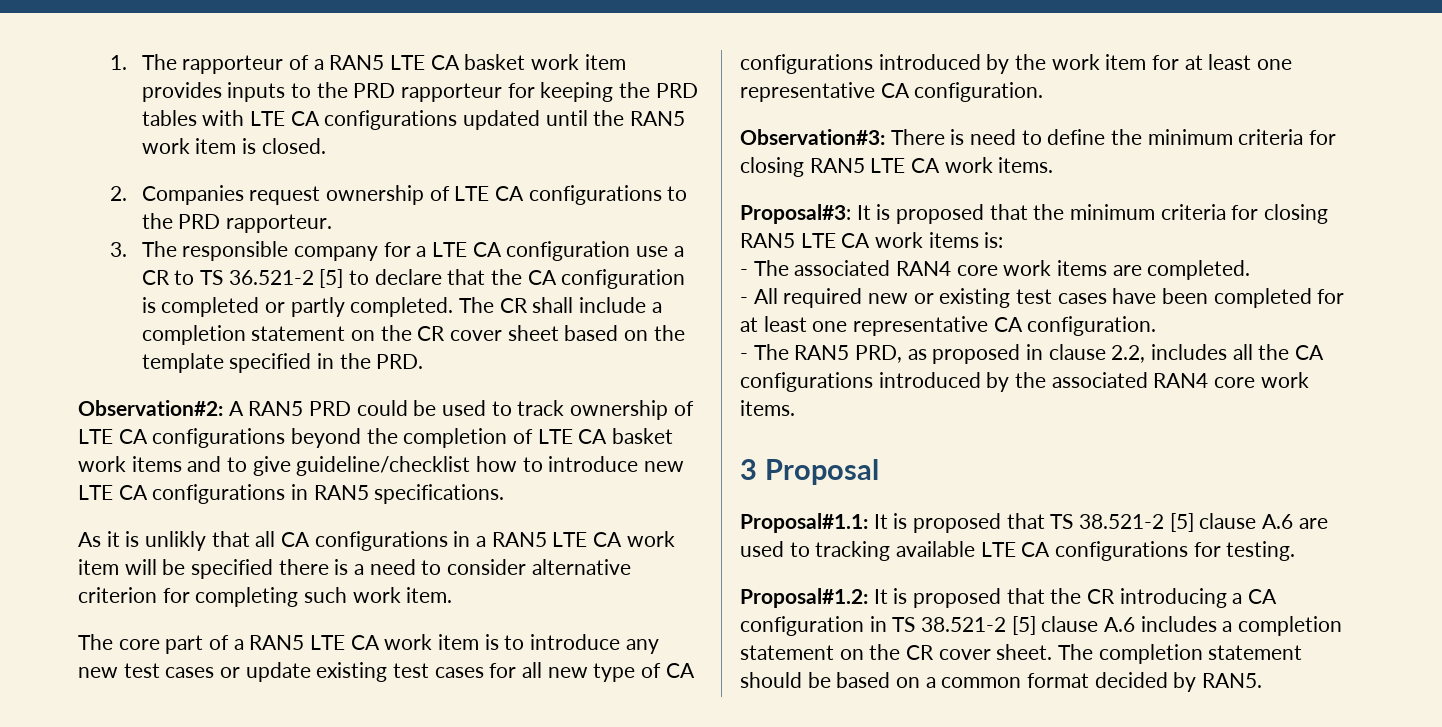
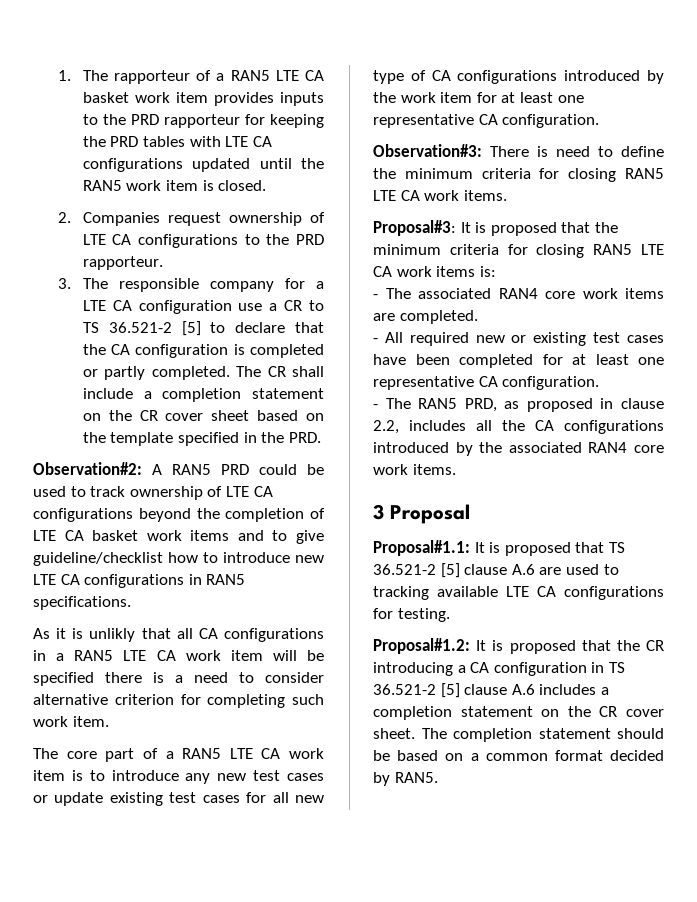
[1079,514,1165,529] 38.521-2 -> [373,564,436,575] 36.521-2
[921,617,1007,632] 38.521-2 -> [373,684,436,695] 36.521-2

